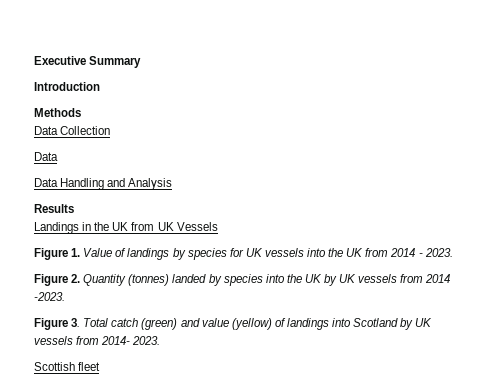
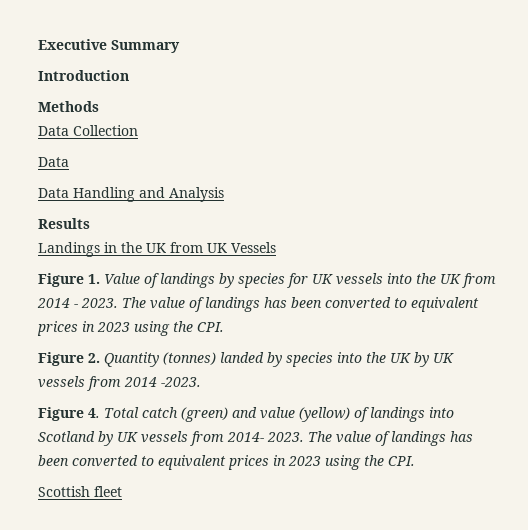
(453, 252) none -> [122,297,479,312] [37,321,224,336] The value of landings has been converted to equivalent prices in 2023 using the CPI.
[71,318,81,327] 3. -> [88,408,100,418] 4.
(161, 340) none -> [308,431,473,446] [38,455,415,470] The value of landings has been converted to equivalent prices in 2023 using the CPI.

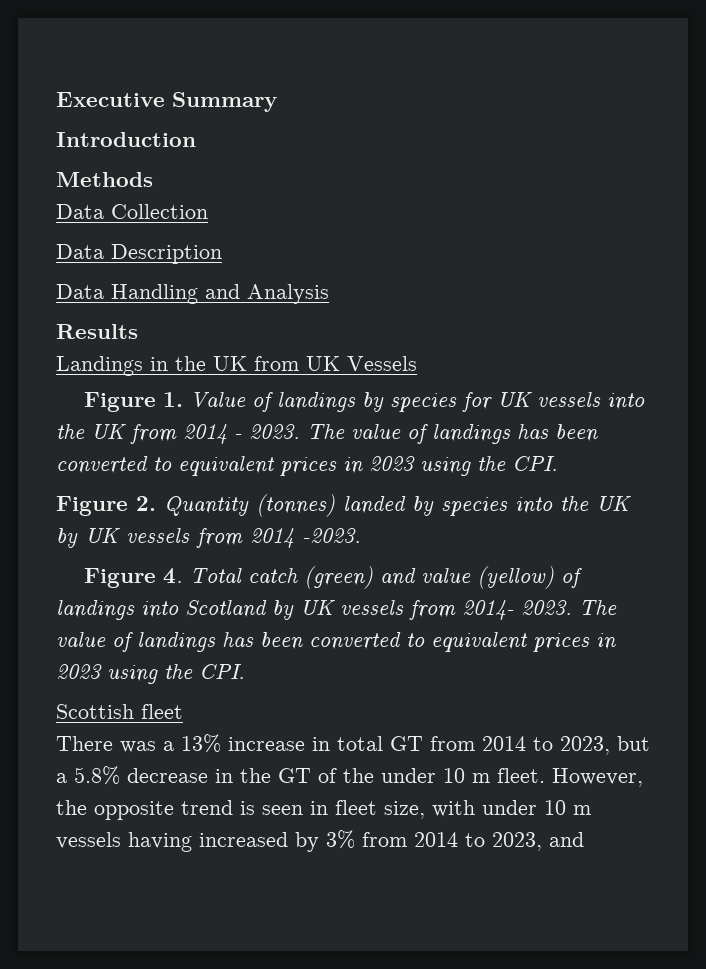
(69, 162) none -> [111,244,222,264] Description
(122, 491) none -> [56,734,650,755] [56,766,643,787] [56,800,591,820] [56,830,584,852] // There was a 13% increase in total GT from 2014 to 2023, but a 5.8% decrease in the GT of the under 10 m fleet. However, the opposite trend is seen in fleet size, with under 10 m vessels having increased by 3% from 2014 to 2023, and

